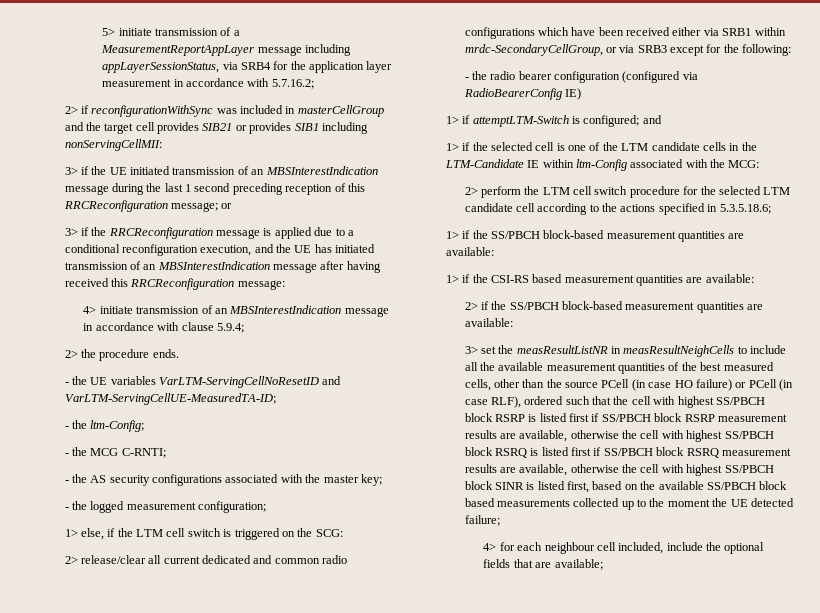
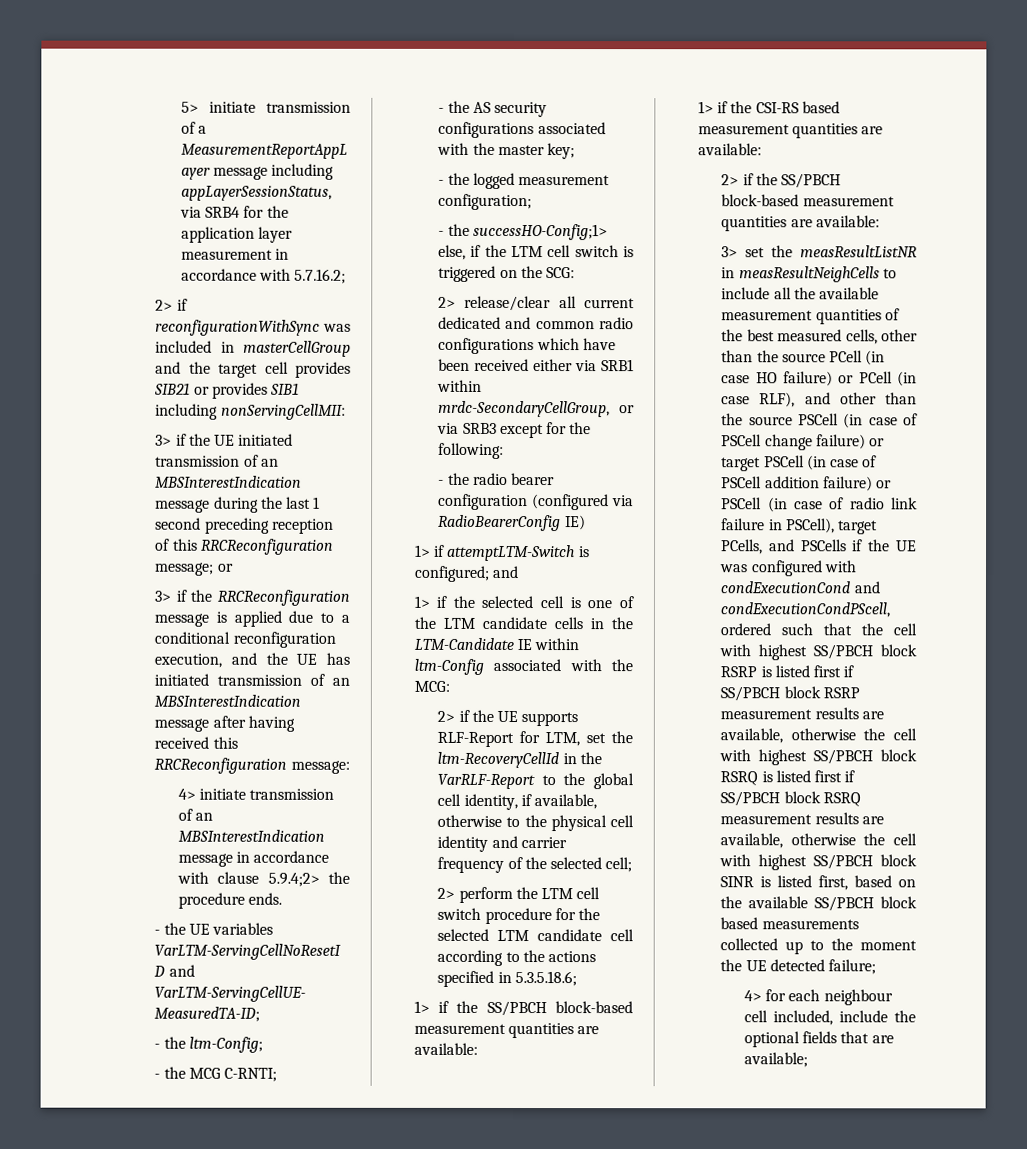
[216,323,244,333] [64,350,78,358] 5.9.4; // 2> -> [267,872,320,887] 5.9.4;2>
[64,529,78,537] 1> -> [438,223,608,241] - the successHO-Config;1>
(760, 164) none -> [437,709,579,727] [437,731,633,748] [437,751,602,769] [437,773,634,790] [437,793,598,811] [437,814,634,832] [437,835,567,852] [437,856,633,873] // 2> if the UE supports RLF-Report for LTM, set the ltm-RecoveryCellId in the VarRLF-Report to the global cell identity, if available, otherwise to the physical cell identity and carrier frequency of the selected cell;
(521, 402) none -> [804,392,917,405] [721,413,918,429] [721,434,886,451] [721,455,878,472] [721,476,893,492] [721,497,918,513] [721,518,879,535] [721,539,917,555] [720,560,857,577] [720,581,880,594] [720,602,891,618] and other than the source PSCell (in case of PSCell change failure) or target PSCell (in case of PSCell addition failure) or PSCell (in case of radio link failure in PSCell), target PCells, and PSCells if the UE was configured with condExecutionCond and condExecutionCondPScell,

